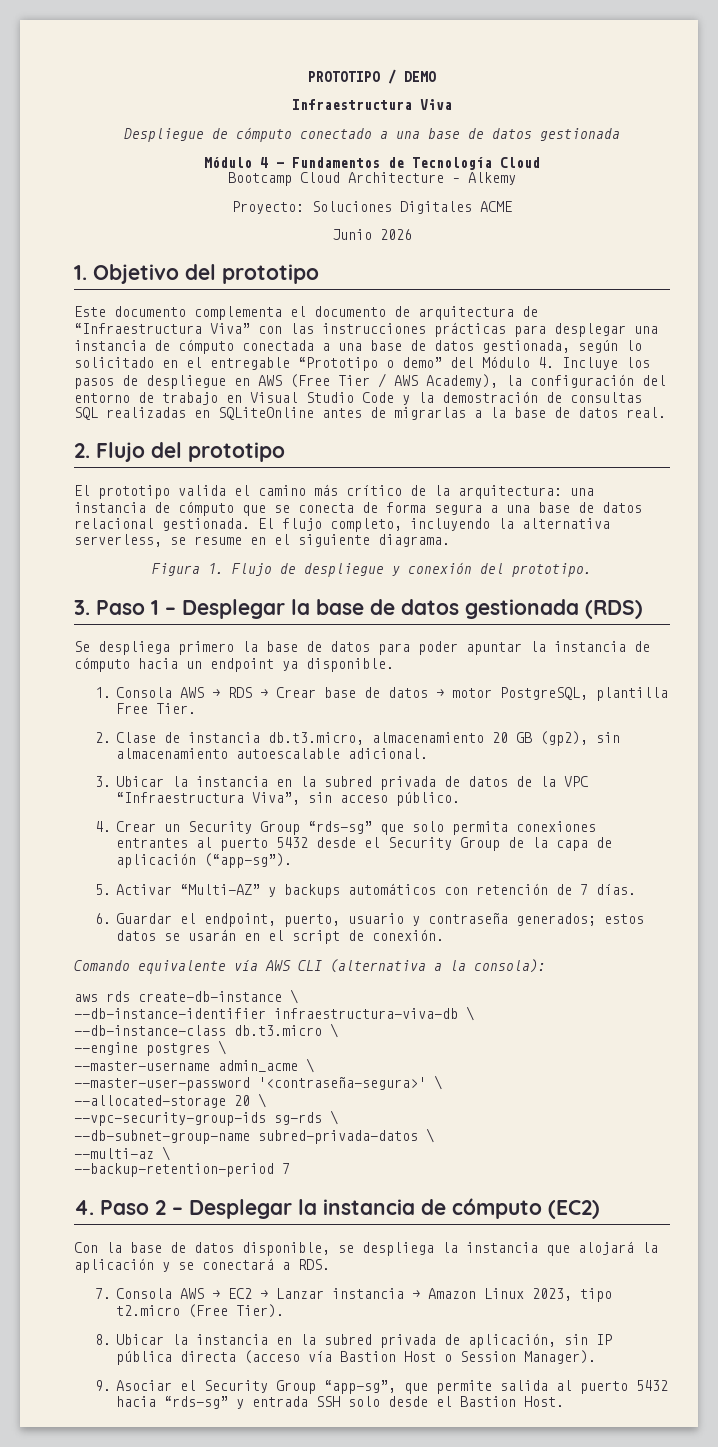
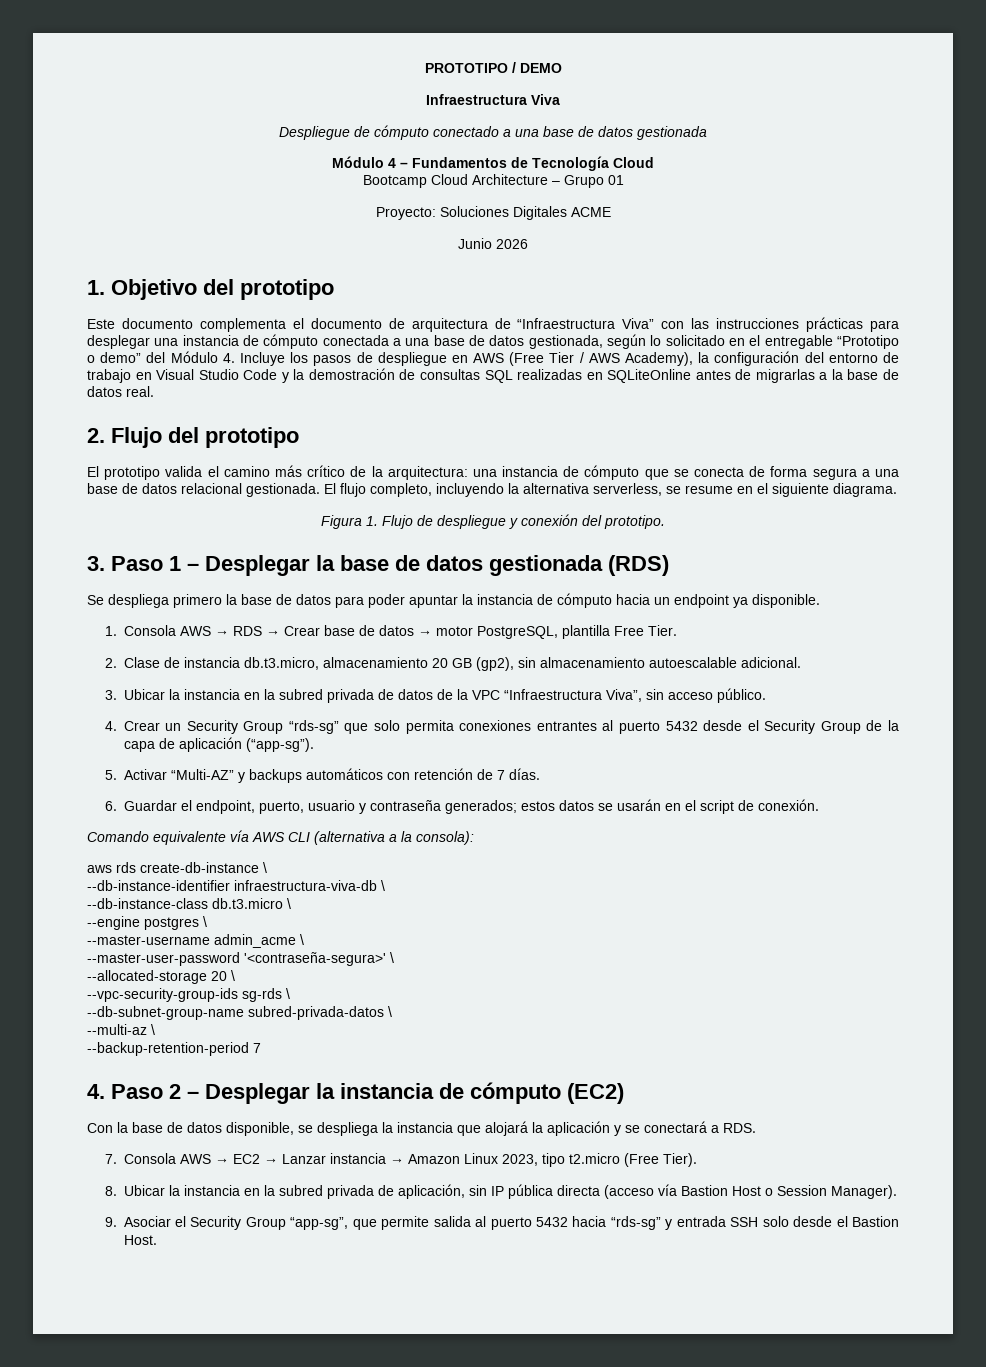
[468,172,516,185] Alkemy -> [563,175,624,188] Grupo 01

